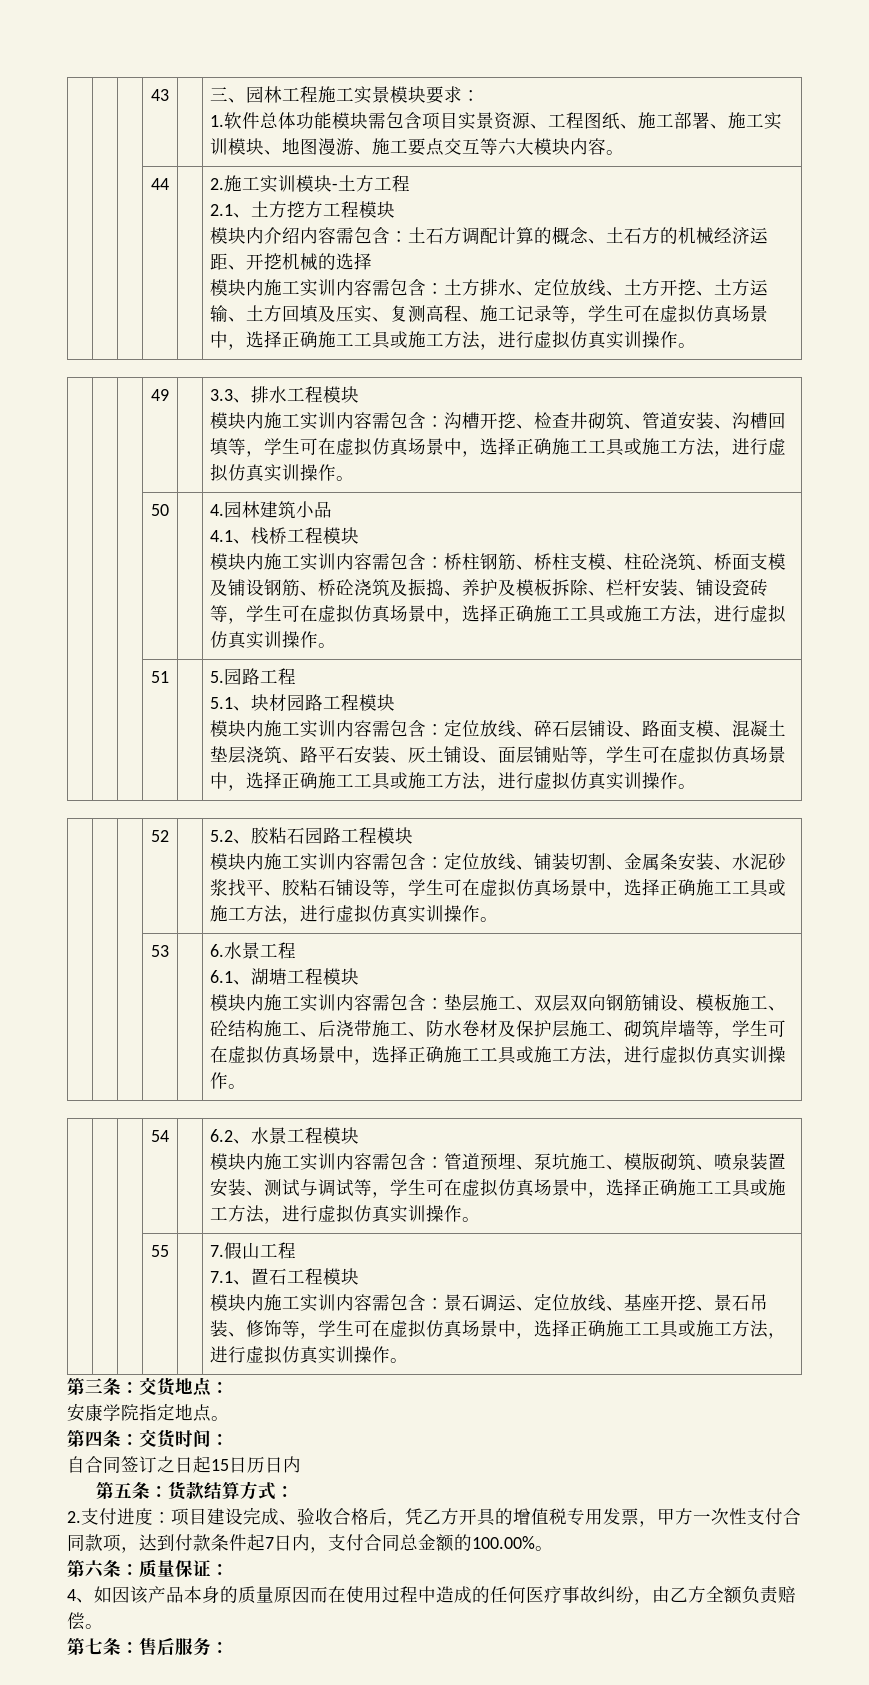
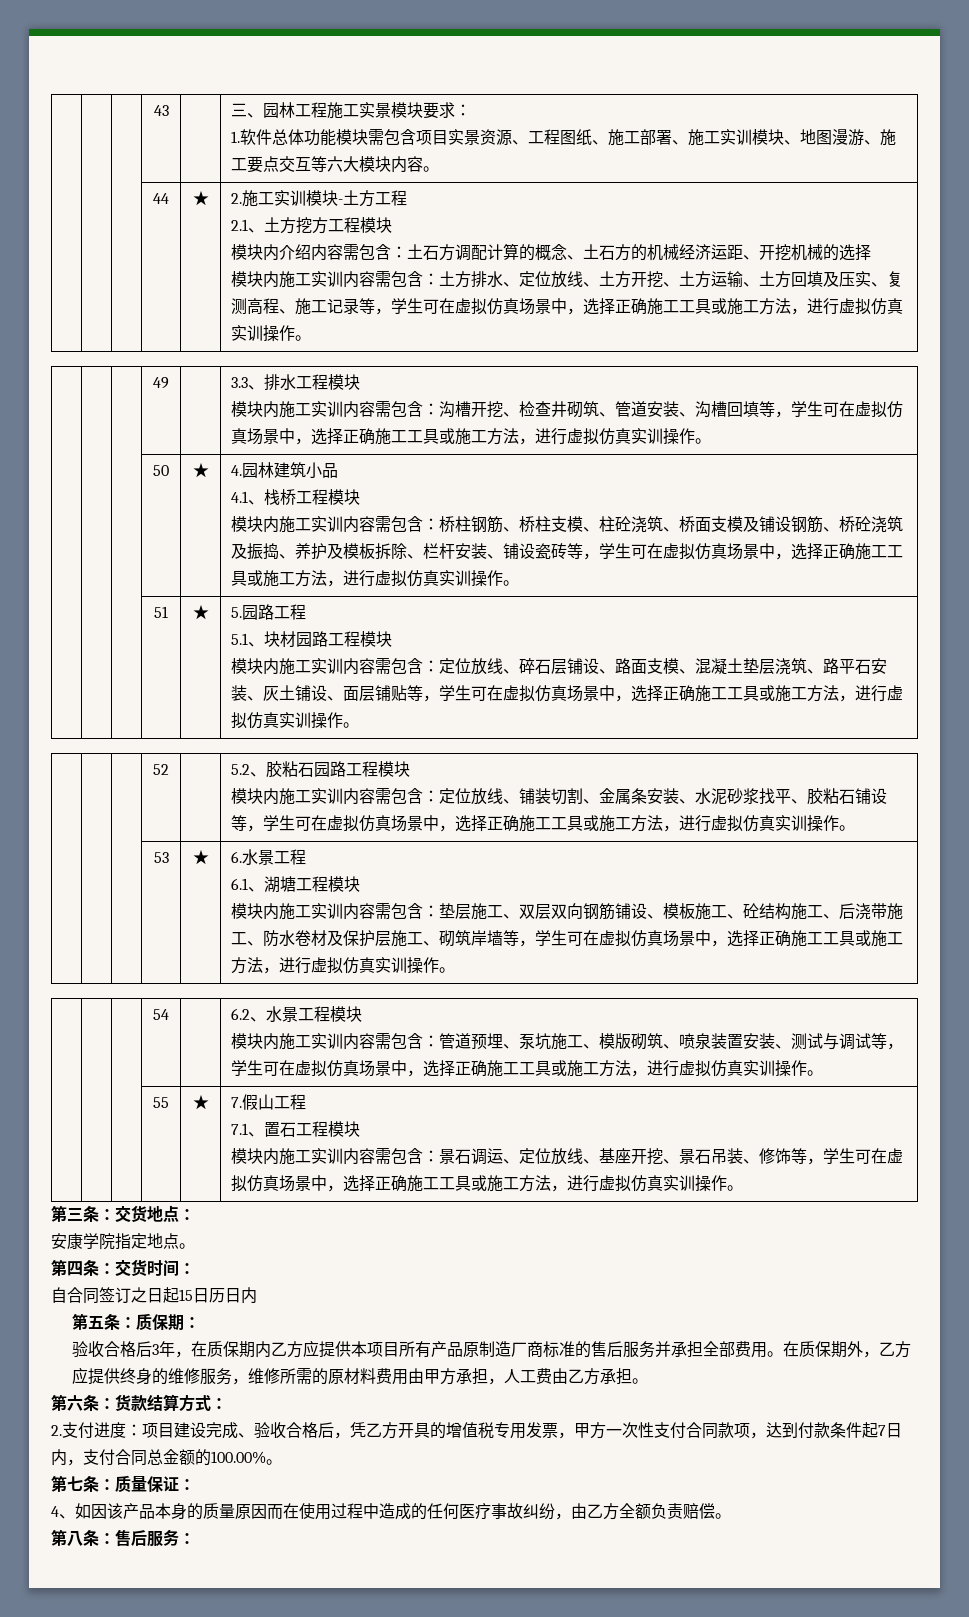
(169, 184) none -> [192,191,209,206] ★
(169, 510) none -> [192,463,209,478] ★
(169, 677) none -> [192,605,209,620] ★
(169, 951) none -> [192,850,209,865] ★
(169, 1251) none -> [192,1095,209,1110] ★
(169, 1491) none -> [135,1313,200,1331] [71,1340,911,1358] [71,1367,648,1385] [51,1394,115,1411] 质保期： // 验收合格后3年，在质保期内乙方应提供本项目所有产品原制造厂商标准的售后服务并承担全部费用。在质保期外，乙方应提供终身的维修服务，维修所需的原材料费用由甲方承担，人工费由乙方承担。 // 第六条：
[85,1560,104,1578] 六 -> [67,1476,83,1491] 七
[85,1638,103,1655] 七 -> [67,1531,83,1546] 八

